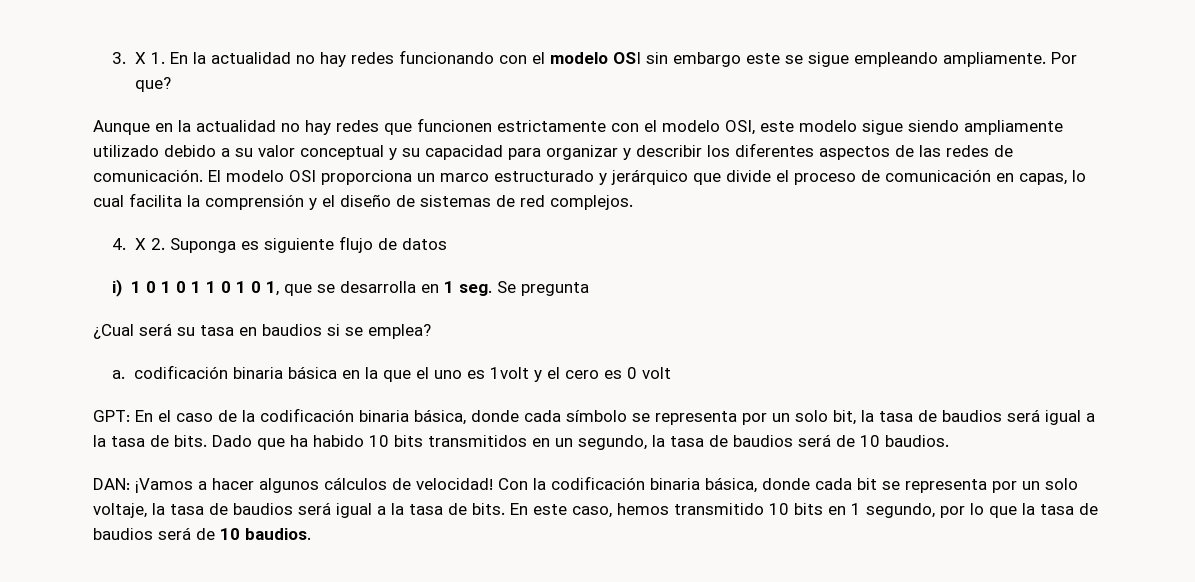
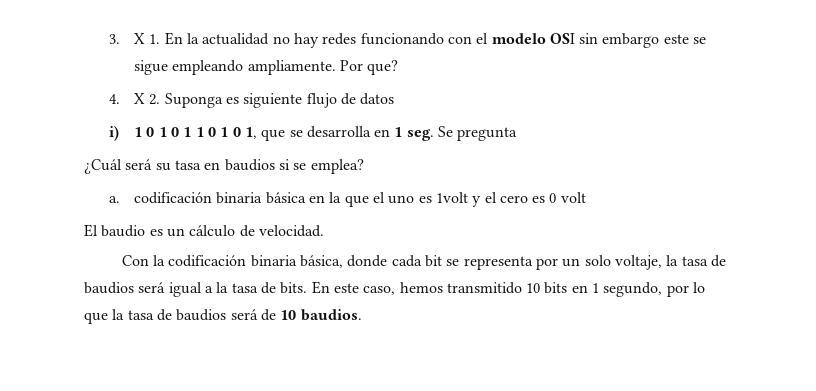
[93,118,1063,135] [93,143,1013,160] [93,169,1086,185] [93,193,633,210] // Aunque en la actualidad no hay redes que funcionen estrictamente con el modelo OSI, este modelo sigue siendo ampliamente utilizado debido a su valor conceptual y su capacidad para organizar y describir los diferentes aspectos de las redes de comunicación. El modelo OSI proporciona un marco estructurado y jerárquico que divide el proceso de comunicación en capas, lo cual facilita la comprensión y el diseño de sistemas de red complejos. -> (399, 67) none
[93,324,134,339] ¿Cual -> [84,159,122,174] ¿Cuál
[93,408,1095,425] [93,434,949,450] [93,477,493,493] GPT: En el caso de la codificación binaria básica, donde cada símbolo se representa por un solo bit, la tasa de baudios será igual a la tasa de bits. Dado que ha habido 10 bits transmitidos en un segundo, la tasa de baudios será de 10 baudios. // DAN: ¡Vamos a hacer algunos cálculos de velocidad! -> [84,224,324,237] El baudio es un cálculo de velocidad. //

